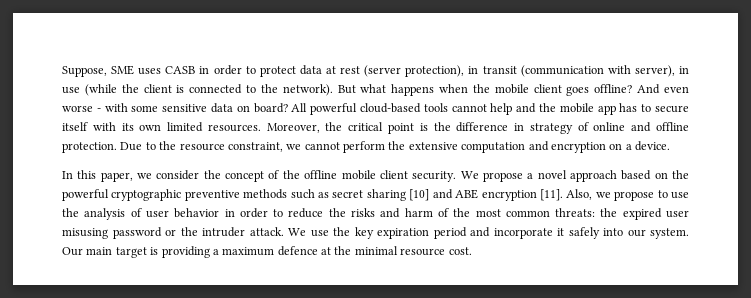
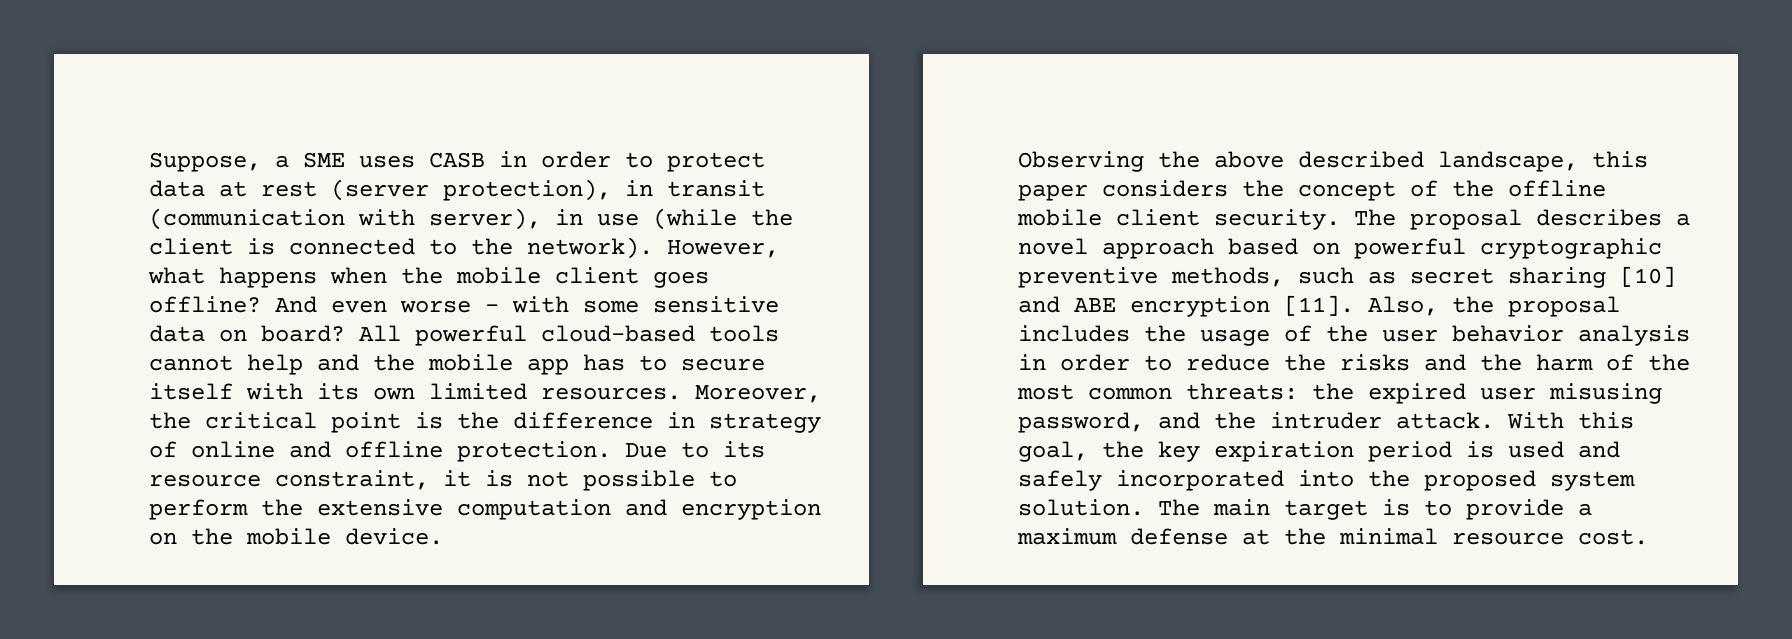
(107, 71) none -> [275,155,289,168] a
[337,85,356,94] But -> [667,240,779,258] However,
[159,141,177,150] the -> [723,441,765,458] its
[286,142,340,150] we cannot -> [443,470,737,491] it is not possible to
[625,144,632,150] a -> [191,528,331,545] the mobile
[62,170,200,182] In this paper, we consider -> [1018,151,1648,172] [1018,180,1228,201] Observing the above described landscape, this paper considers
[460,171,523,182] We propose -> [1354,209,1662,230] The proposal describes
[672,170,690,179] the -> (1340, 248) none
[243,189,288,199] methods -> [1171,267,1284,287] methods,
[595,190,689,201] [62,208,142,220] we propose to use the analysis of -> [1452,296,1620,317] [1018,325,1368,346] the proposal includes the usage of the
(220, 213) none -> [1578,325,1690,346] analysis
(401, 213) none -> [1480,354,1522,371] the
[112,227,176,239] password or -> [1018,412,1200,433] password, and
[288,228,329,237] We use -> [1507,412,1634,429] [1018,441,1088,462] With this goal,
[470,227,689,239] [62,247,83,256] and incorporate it safely into our system. Our -> [1466,441,1620,458] [1018,470,1635,491] [1018,499,1200,516] is used and safely incorporated into the proposed system solution. The
[161,246,210,258] providing -> [1424,499,1564,520] to provide
[277,246,318,256] defence -> [1130,528,1228,545] defense

